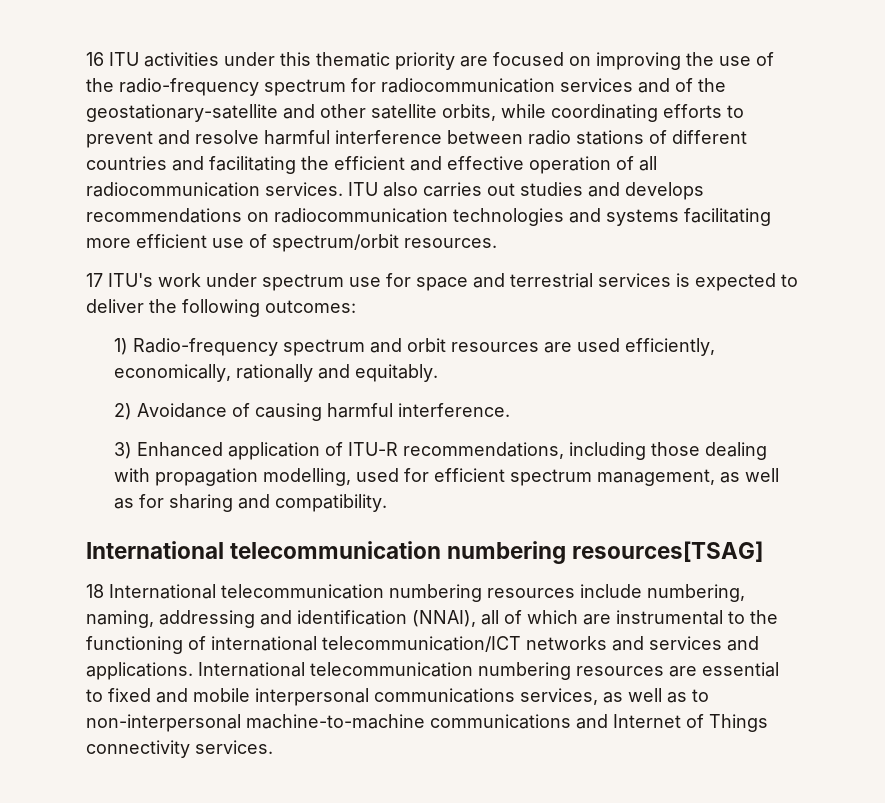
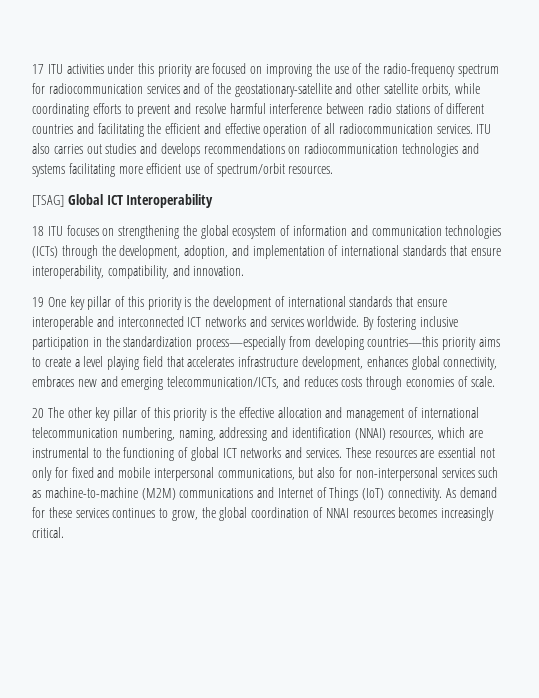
[86,52,104,66] 16 -> [32,64,44,74] 17
[316,52,390,67] thematic -> (155, 68) none
[86,273,798,291] [86,299,356,317] [113,338,715,356] [113,364,438,382] [113,403,510,421] [113,442,767,460] [113,468,779,486] [113,494,387,512] [86,541,764,564] [86,584,642,602] 17 ITU's work under spectrum use for space and terrestrial services is expected to deliver the following outcomes: // 1) Radio-frequency spectrum and orbit resources are used efficiently, economically, rationally and equitably. // 2) Avoidance of causing harmful interference. // 3) Enhanced application of ITU-R recommendations, including those dealing with propagation modelling, used for efficient spectrum management, as well as for sharing and compatibility. // International telecommunication numbering resources[TSAG] // 18 International telecommunication numbering resources include -> [32,194,214,208] [32,225,502,239] [32,245,501,259] [32,265,245,279] [32,296,447,310] [32,316,458,330] [32,336,501,350] [32,356,498,370] [32,376,495,390] [32,407,479,421] [32,427,118,438] [TSAG] Global ICT Interoperability // 18 ITU focuses on strengthening the global ecosystem of information and communication technologies (ICTs) through the development, adoption, and implementation of international standards that ensure interoperability, compatibility, and innovation. // 19 One key pillar of this priority is the development of international standards that ensure interoperable and interconnected ICT networks and services worldwide. By fostering inclusive participation in the standardization process—especially from developing countries—this priority aims to create a level playing field that accelerates infrastructure development, enhances global connectivity, embraces new and emerging telecommunication/ICTs, and reduces costs through economies of scale. // 20 The other key pillar of this priority is the effective allocation and management of international telecommunication
[412,610,522,627] (NNAI), all of -> [354,428,435,440] (NNAI) resources,
[211,636,759,652] [86,662,779,680] [86,688,709,706] [86,714,425,732] international telecommunication/ICT networks and services and applications. International telecommunication numbering resources are essential to fixed and mobile interpersonal communications services, as well as to non-interpersonal machine-to-machine -> [190,447,495,461] [32,467,499,481] [32,487,176,500] global ICT networks and services. These resources are essential not only for fixed and mobile interpersonal communications, but also for non-interpersonal services such as machine-to-machine (M2M)
[86,740,273,758] connectivity services. -> [362,487,497,501] [32,507,495,521] [32,527,64,538] (IoT) connectivity. As demand for these services continues to grow, the global coordination of NNAI resources becomes increasingly critical.

